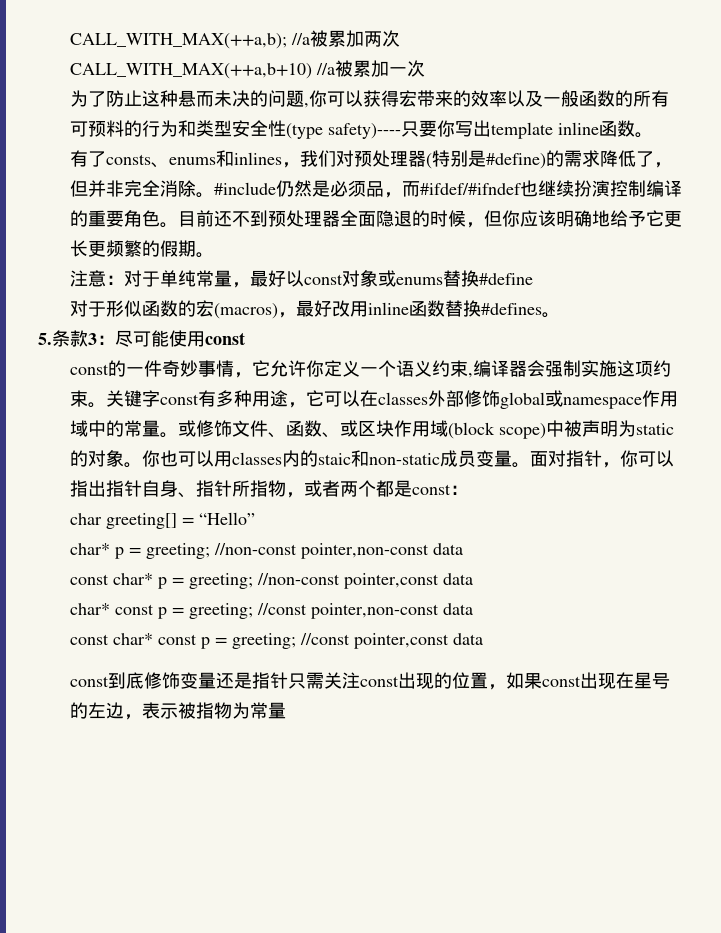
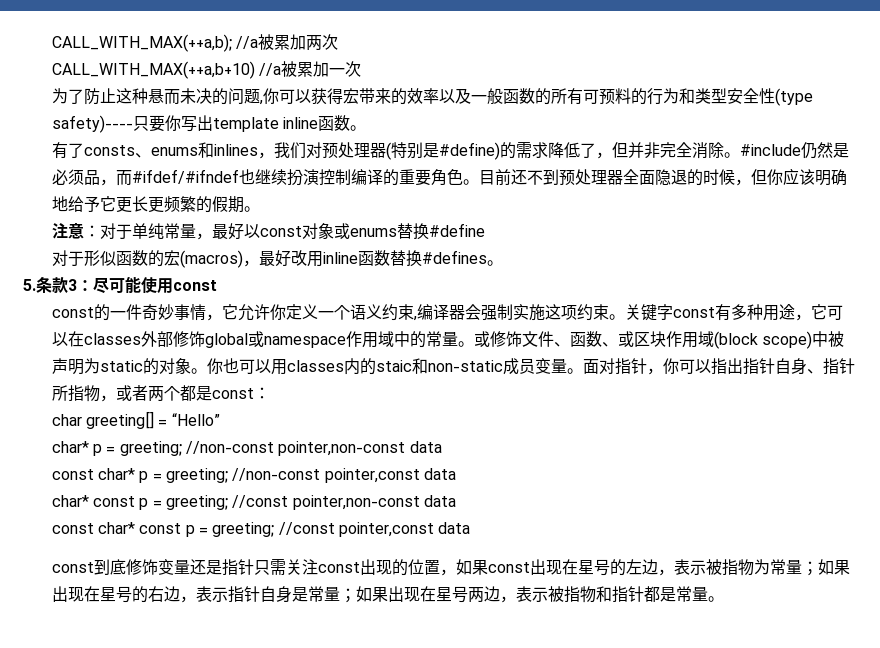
(286, 710) none -> [801,559,850,576] [51,586,724,603] ；如果出现在星号的右边，表示指针自身是常量；如果出现在星号两边，表示被指物和指针都是常量。

